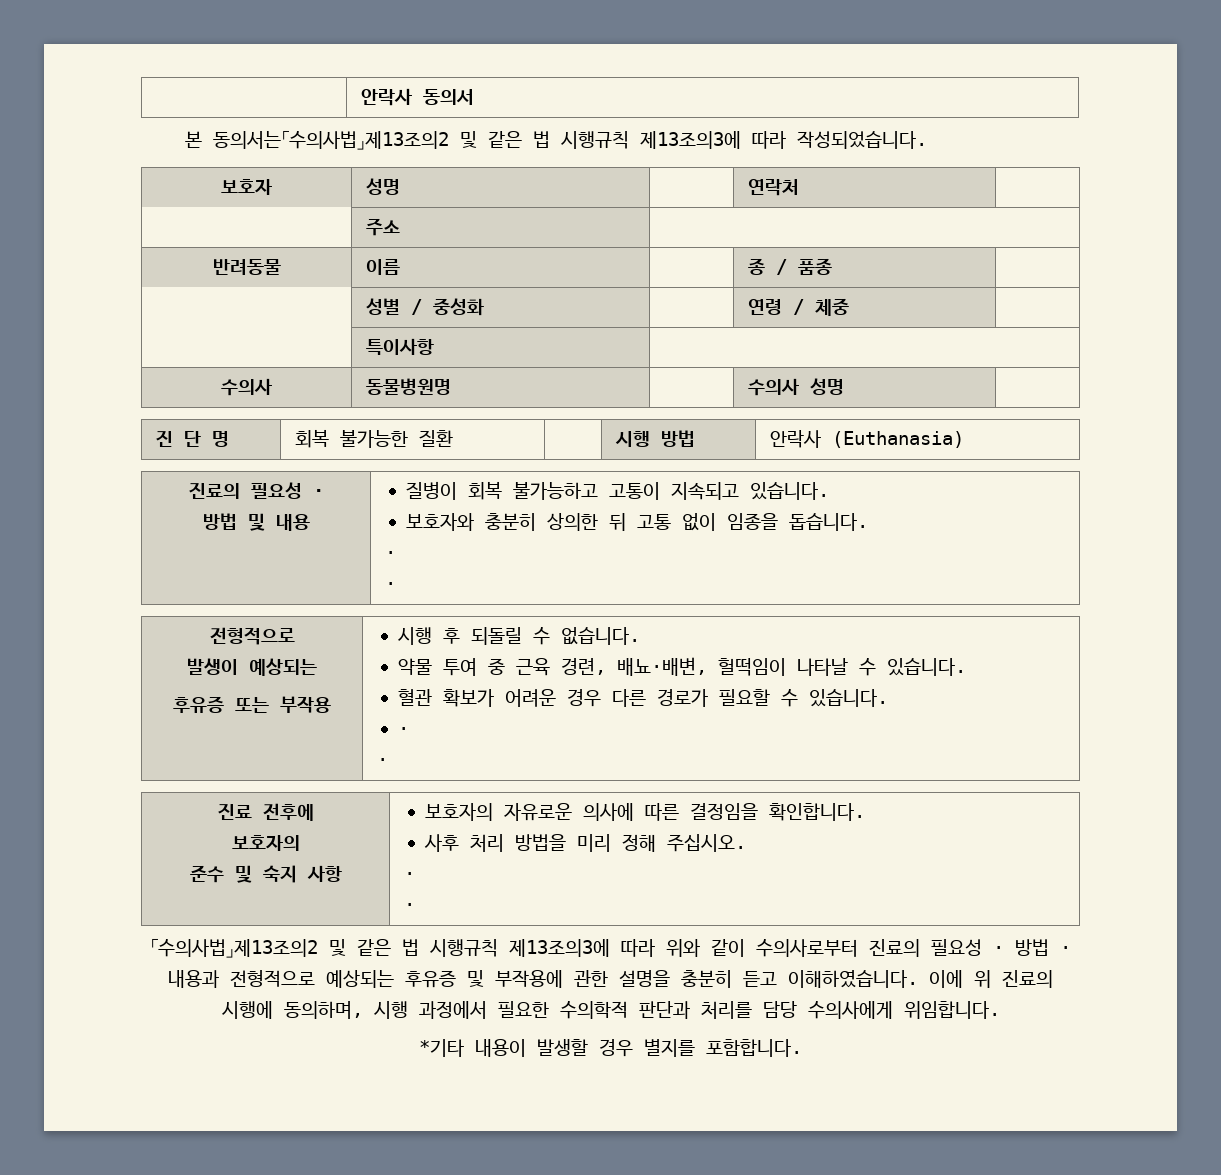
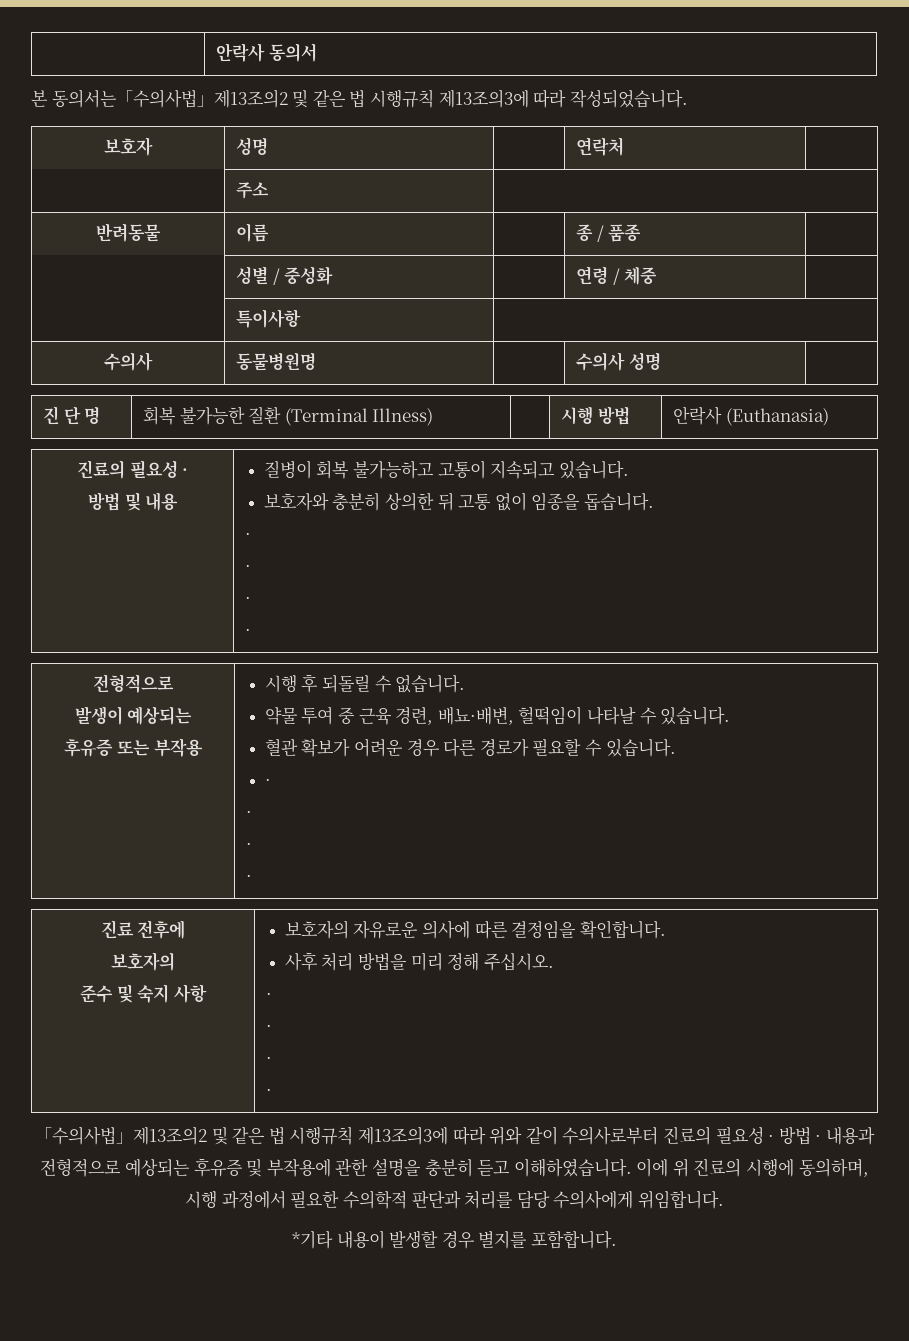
(453, 438) none -> [284,408,434,426] (Terminal Illness)
(396, 586) none -> [245,596,252,604] [245,628,252,636] // · // ·
(388, 762) none -> [246,842,253,850] [246,874,253,882] // · // ·
(415, 907) none -> [266,1056,273,1064] [266,1088,273,1096] // · // ·

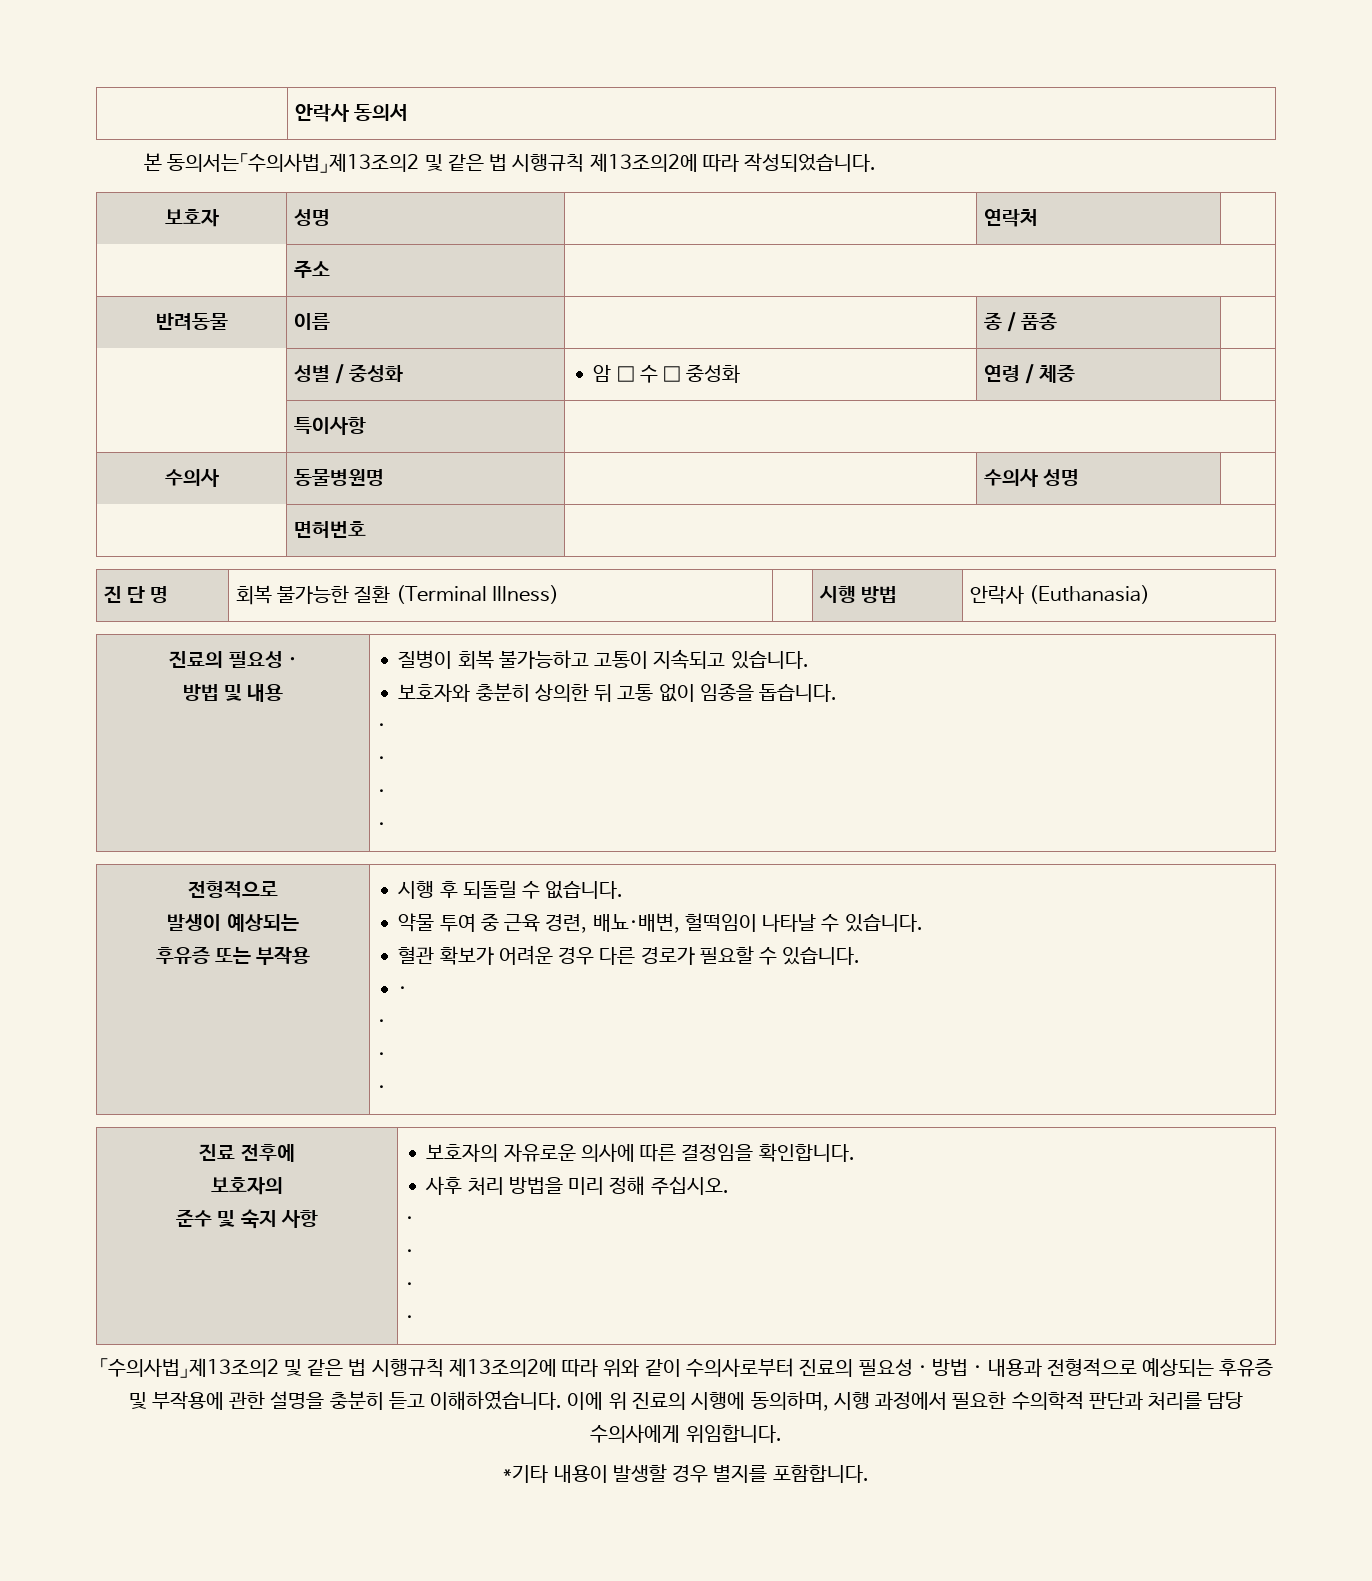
[438,89,529,108] 제13조의3에 -> [589,153,698,172] 제13조의2에
(334, 275) none -> [593,364,741,383] 암 □ 수 □ 중성화
(661, 361) none -> [293,521,366,538] // | 면허번호 |
[358,1126,449,1145] 제13조의3에 -> [448,1358,557,1377] 제13조의2에

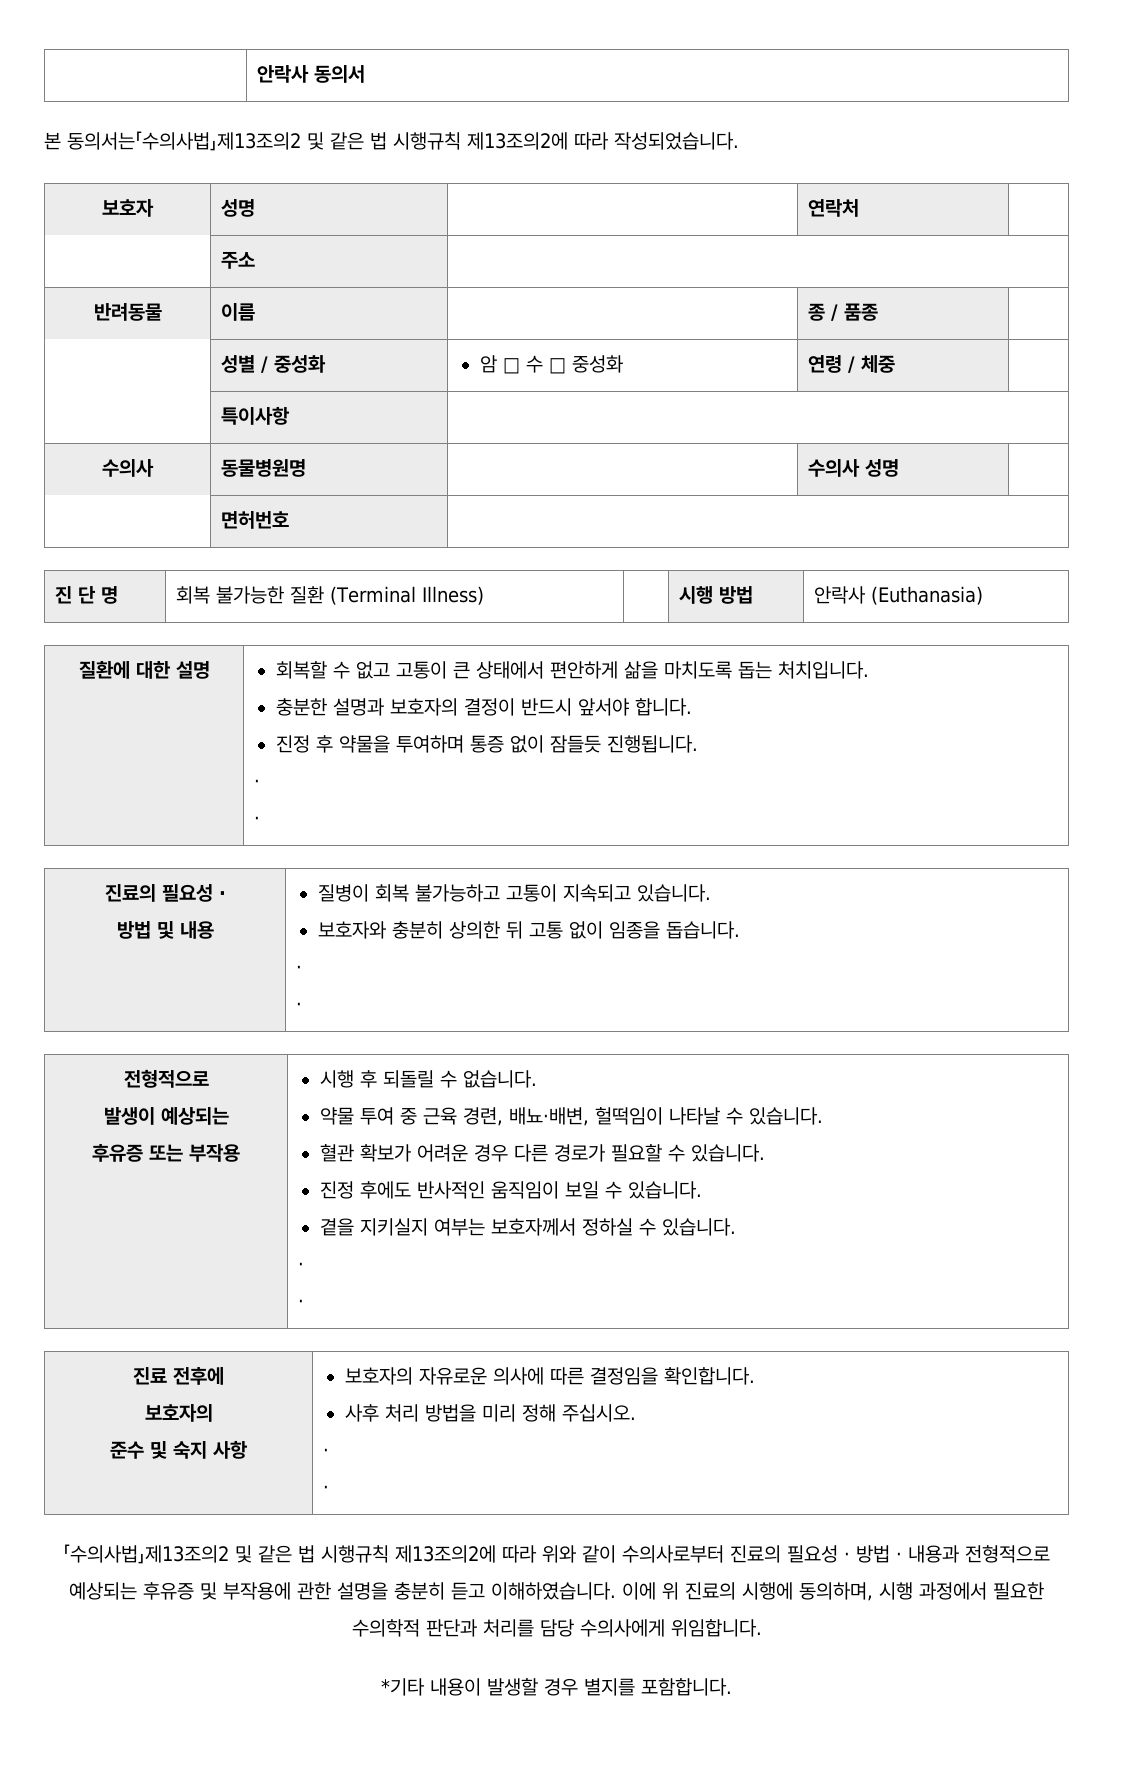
(1151, 594) none -> [78,660,210,679] [276,661,870,679] [276,698,693,716] [276,735,699,753] [254,779,261,788] [254,816,261,825] // 질환에 대한 설명 | 회복할 수 없고 고통이 큰 상태에서 편안하게 삶을 마치도록 돕는 처치입니다. // 충분한 설명과 보호자의 결정이 반드시 앞서야 합니다. // 진정 후 약물을 투여하며 통증 없이 잠들듯 진행됩니다. // · // ·
[376,789,386,798] [376,822,386,831] // · // · -> (303, 1006) none
[398,986,408,995] [376,1019,386,1028] · // · -> [320,1181,703,1199] [320,1218,737,1236] 진정 후에도 반사적인 움직임이 보일 수 있습니다. // 곁을 지키실지 여부는 보호자께서 정하실 수 있습니다.
[404,1282,414,1291] [404,1315,414,1324] // · // · -> (330, 1489) none

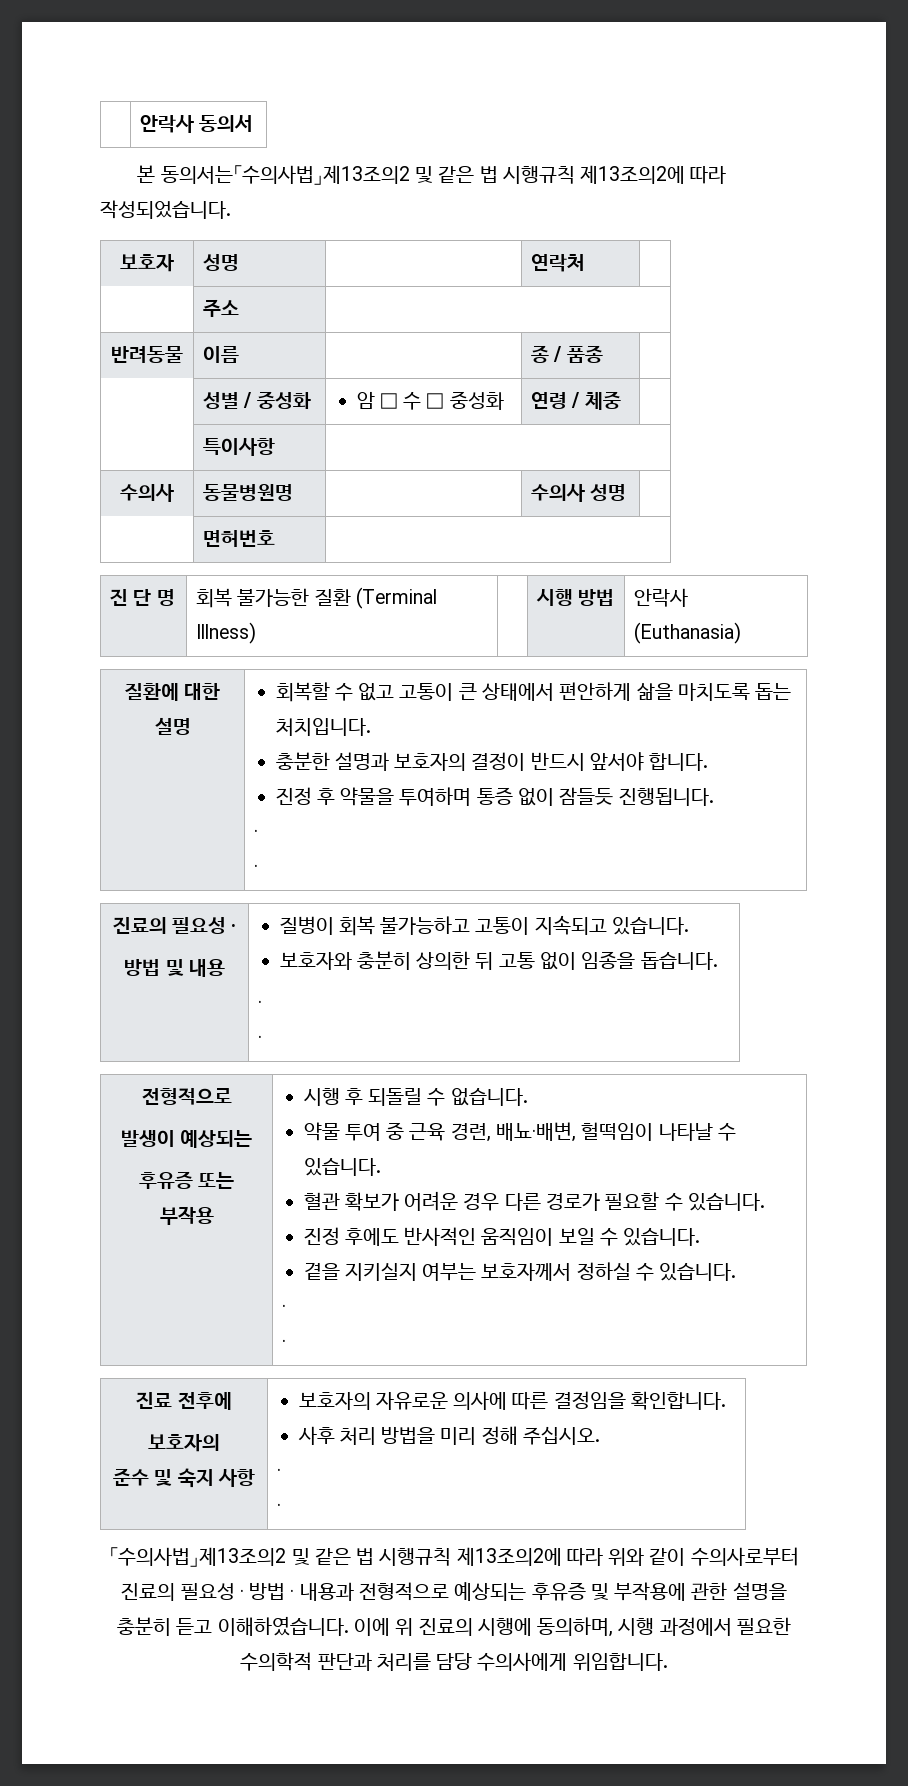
[381,1678,732,1696] // *기타 내용이 발생할 경우 별지를 포함합니다. -> (668, 1662) none

